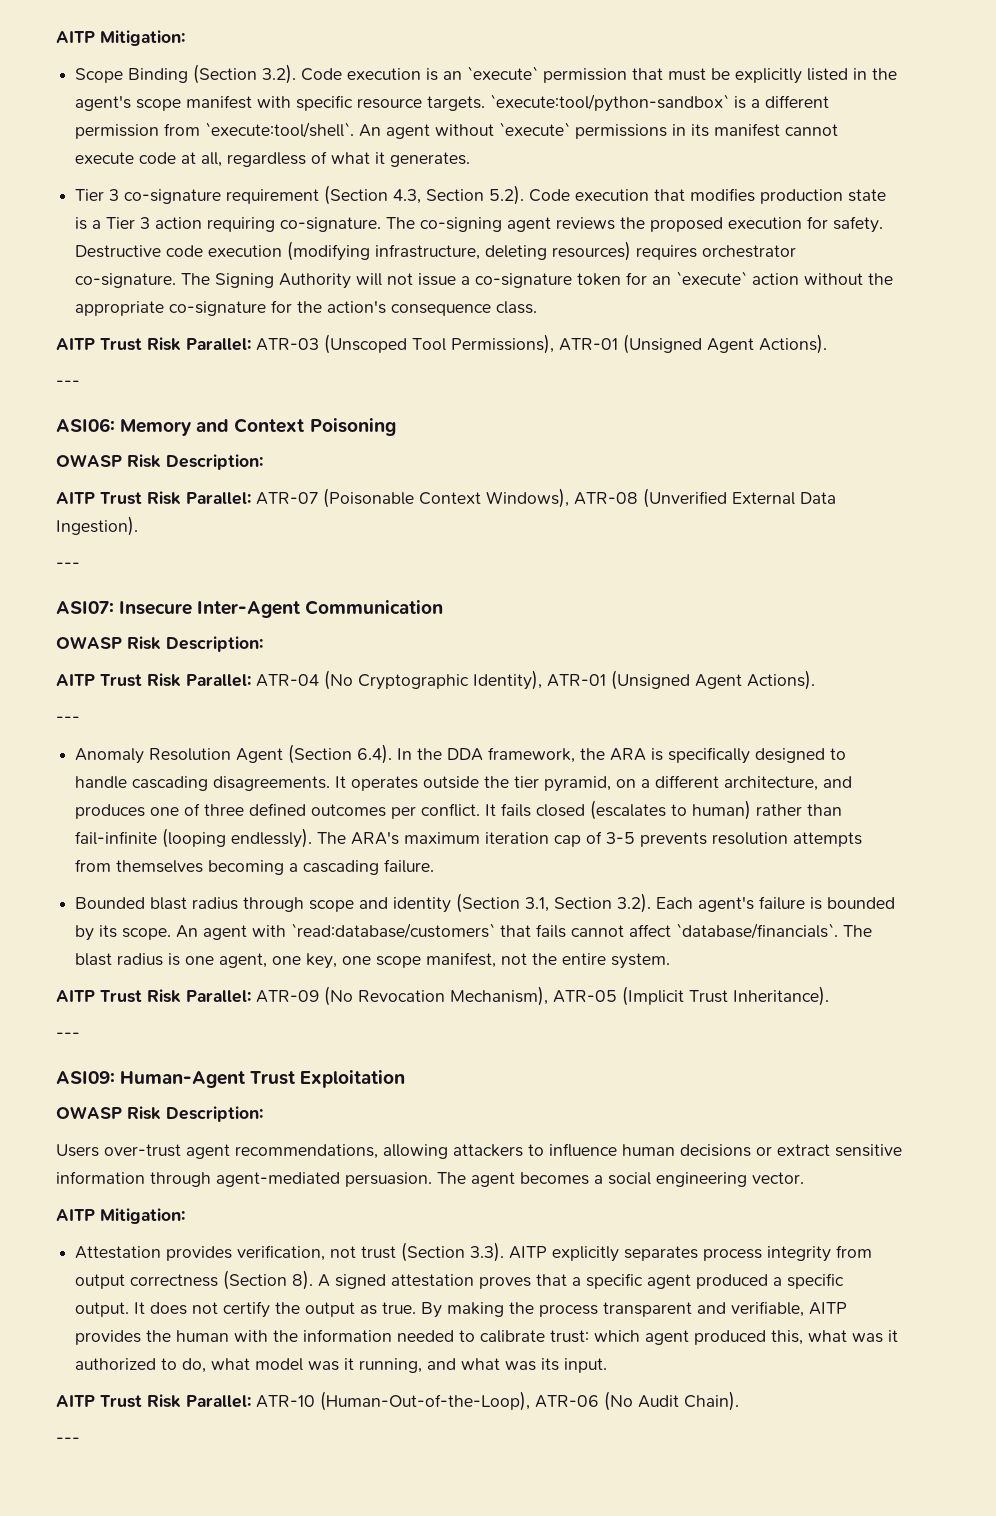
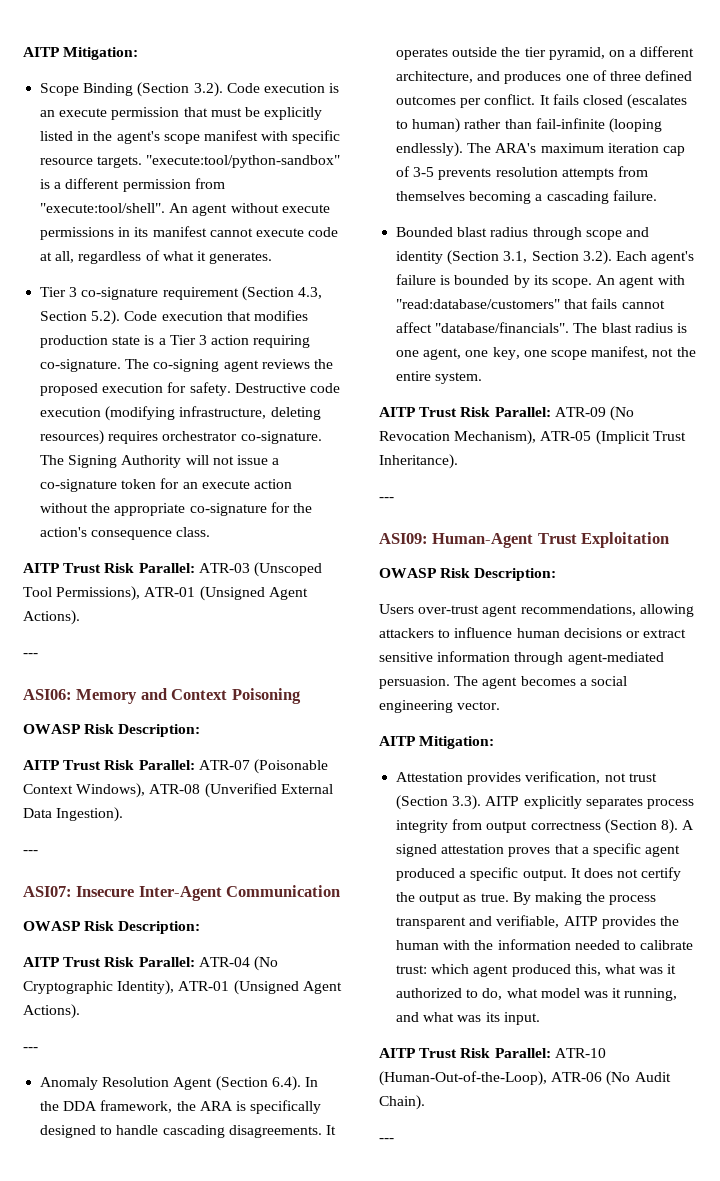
[467,66,539,80] `execute` -> [59,108,108,117] execute
[490,94,730,112] `execute:tool/python-sandbox` -> [146,155,341,168] "execute:tool/python-sandbox"
[205,122,355,138] `execute:tool/shell`. -> [40,203,166,213] "execute:tool/shell".
[499,122,571,136] `execute` -> [281,204,330,213] execute
[676,271,748,285] `execute` -> [201,480,250,489] execute
[291,923,496,939] `read:database/customers` -> [396,299,561,309] "read:database/customers"
[676,923,839,939] `database/financials`. -> [435,322,570,333] "database/financials".

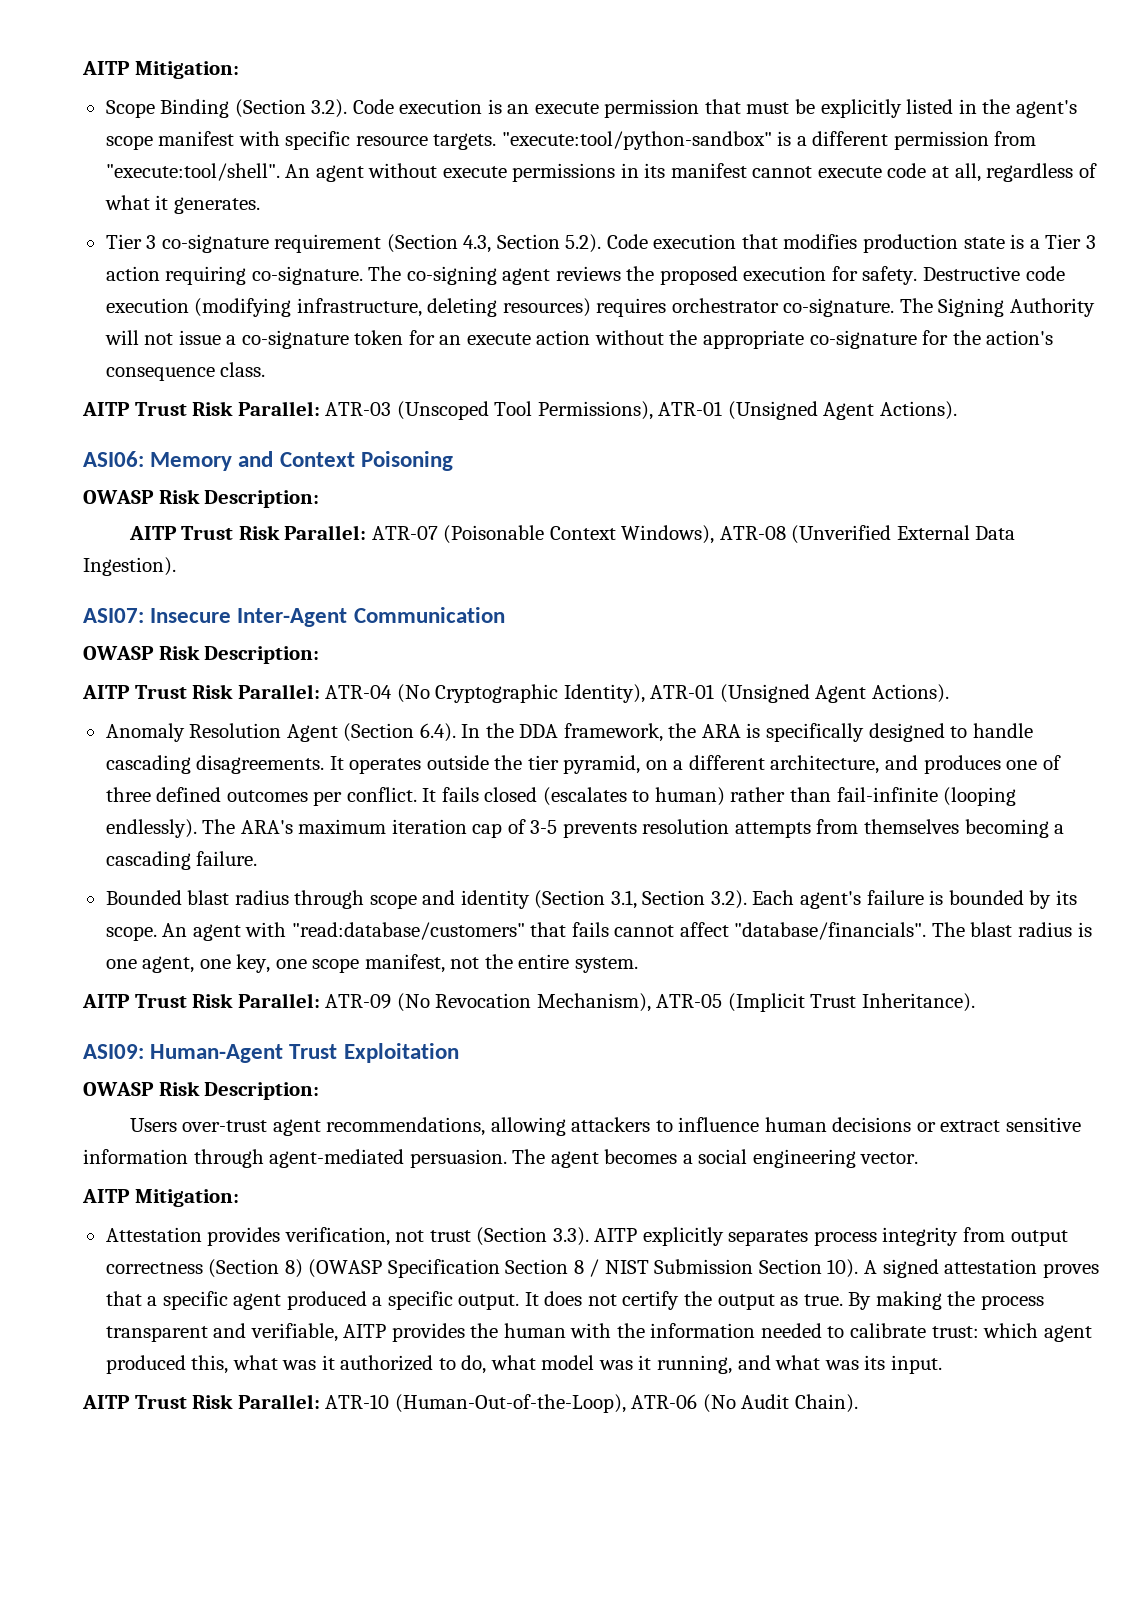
[23,653,38,657] // --- -> (957, 410) none
[23,850,38,854] // --- -> (176, 566) none
[23,1047,38,1051] // --- -> (949, 693) none
[379,497,394,501] // --- -> (975, 1002) none
[660,819,678,834] 8). -> [284,1259,859,1278] 8) (OWASP Specification Section 8 / NIST Submission Section 10).
[379,1138,394,1142] // --- -> (858, 1403) none

